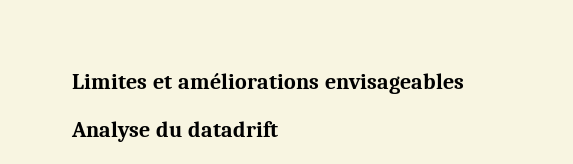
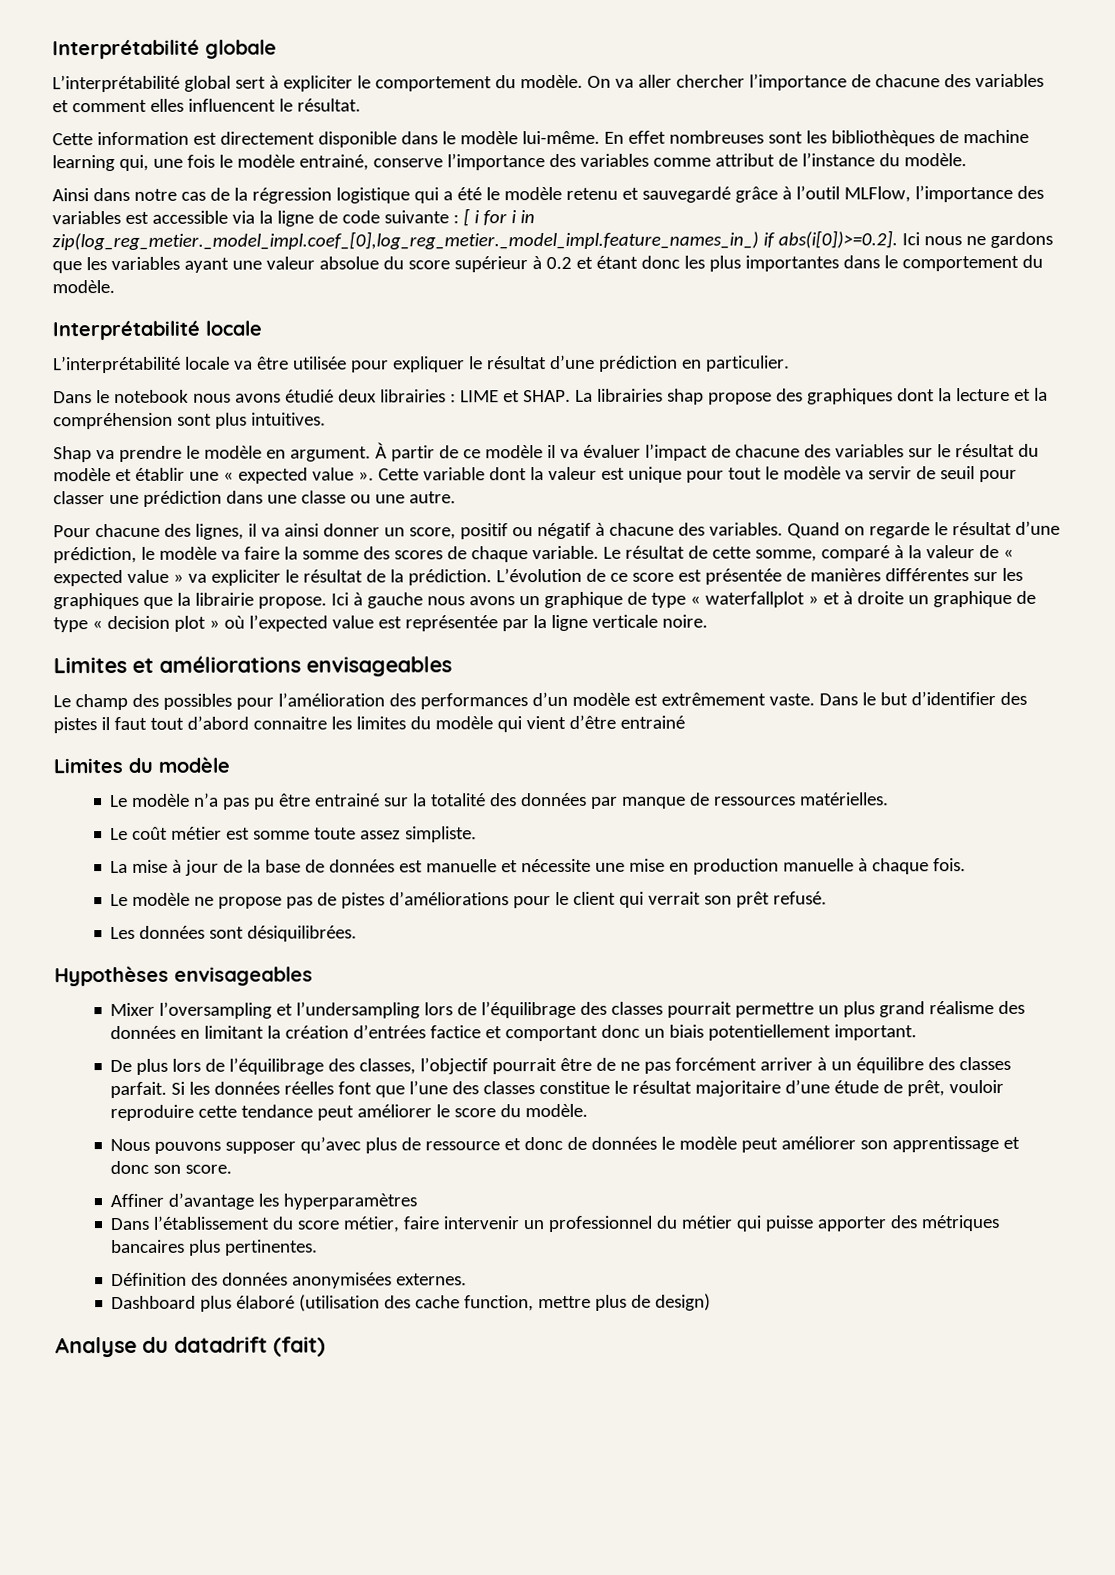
[72,73,464,94] Limites et améliorations envisageables -> [52,39,277,60] [52,73,1044,93] [52,98,361,113] [52,129,1029,148] [52,152,967,172] [52,184,1044,204] [52,208,535,227] [52,230,1053,251] [52,254,1043,274] [52,280,115,294] [52,320,262,341] [53,354,790,374] [53,387,1048,405] [53,412,326,430] [53,442,1039,463] [53,466,1017,484] [53,490,456,507] [53,520,1060,540] [53,544,1014,564] [53,567,1023,587] [53,590,1036,610] [53,614,708,633] [53,655,452,677] [53,691,1027,711] [53,714,685,734] [53,756,230,774] [110,792,890,810] [110,826,478,843] [110,858,967,876] [110,891,828,909] [110,925,358,942] [54,965,313,987] [110,1000,1026,1019] [110,1024,918,1042] [110,1056,1012,1075] [110,1079,1005,1099] [110,1103,589,1122] [110,1135,1021,1154] [110,1160,233,1175] [110,1192,418,1210] [110,1214,1001,1233] [111,1239,319,1256] [111,1272,468,1289] [111,1293,712,1312] Interprétabilité globale // L’interprétabilité global sert à expliciter le comportement du modèle. On va aller chercher l’importance de chacune des variables et comment elles influencent le résultat. // Cette information est directement disponible dans le modèle lui-même. En effet nombreuses sont les bibliothèques de machine learning qui, une fois le modèle entrainé, conserve l’importance des variables comme attribut de l’instance du modèle. // Ainsi dans notre cas de la régression logistique qui a été le modèle retenu et sauvegardé grâce à l’outil MLFlow, l’importance des variables est accessible via la ligne de code suivante : [ i for i in zip(log_reg_metier._model_impl.coef_[0],log_reg_metier._model_impl.feature_names_in_) if abs(i[0])>=0.2]. Ici nous ne gardons que les variables ayant une valeur absolue du score supérieur à 0.2 et étant donc les plus importantes dans le comportement du modèle. // Interprétabilité locale // L’interprétabilité locale va être utilisée pour expliquer le résultat d’une prédiction en particulier. // Dans le notebook nous avons étudié deux librairies : LIME et SHAP. La librairies shap propose des graphiques dont la lecture et la compréhension sont plus intuitives. // Shap va prendre le modèle en argument. À partir de ce modèle il va évaluer l’impact de chacune des variables sur le résultat du modèle et établir une « expected value ». Cette variable dont la valeur est unique pour tout le modèle va servir de seuil pour classer une prédiction dans une classe ou une autre. // Pour chacune des lignes, il va ainsi donner un score, positif ou négatif à chacune des variables. Quand on regarde le résultat d’une prédiction, le modèle va faire la somme des scores de chaque variable. Le résultat de cette somme, comparé à la valeur de « expected value » va expliciter le résultat de la prédiction. L’évolution de ce score est présentée de manières différentes sur les graphiques que la librairie propose. Ici à gauche nous avons un graphique de type « waterfallplot » et à droite un graphique de type « decision plot » où l’expected value est représentée par la ligne verticale noire. // Limites et améliorations envisageables // Le champ des possibles pour l’amélioration des performances d’un modèle est extrêmement vaste. Dans le but d’identifier des pistes il faut tout d’abord connaitre les limites du modèle qui vient d’être entrainé // Limites du modèle // Le modèle n’a pas pu être entrainé sur la totalité des données par manque de ressources matérielles. // Le coût métier est somme toute assez simpliste. // La mise à jour de la base de données est manuelle et nécessite une mise en production manuelle à chaque fois. // Le modèle ne propose pas de pistes d’améliorations pour le client qui verrait son prêt refusé. // Les données sont désiquilibrées. // Hypothèses envisageables // Mixer l’oversampling et l’undersampling lors de l’équilibrage des classes pourrait permettre un plus grand réalisme des données en limitant la création d’entrées factice et comportant donc un biais potentiellement important. // De plus lors de l’équilibrage des classes, l’objectif pourrait être de ne pas forcément arriver à un équilibre des classes parfait. Si les données réelles font que l’une des classes constitue le résultat majoritaire d’une étude de prêt, vouloir reproduire cette tendance peut améliorer le score du modèle. // Nous pouvons supposer qu’avec plus de ressource et donc de données le modèle peut améliorer son apprentissage et donc son score. // Affiner d’avantage les hyperparamètres // Dans l’établissement du score métier, faire intervenir un professionnel du métier qui puisse apporter des métriques bancaires plus pertinentes. // Définition des données anonymisées externes. // Dashboard plus élaboré (utilisation des cache function, mettre plus de design)
(278, 129) none -> [273,1336,326,1357] (fait)

